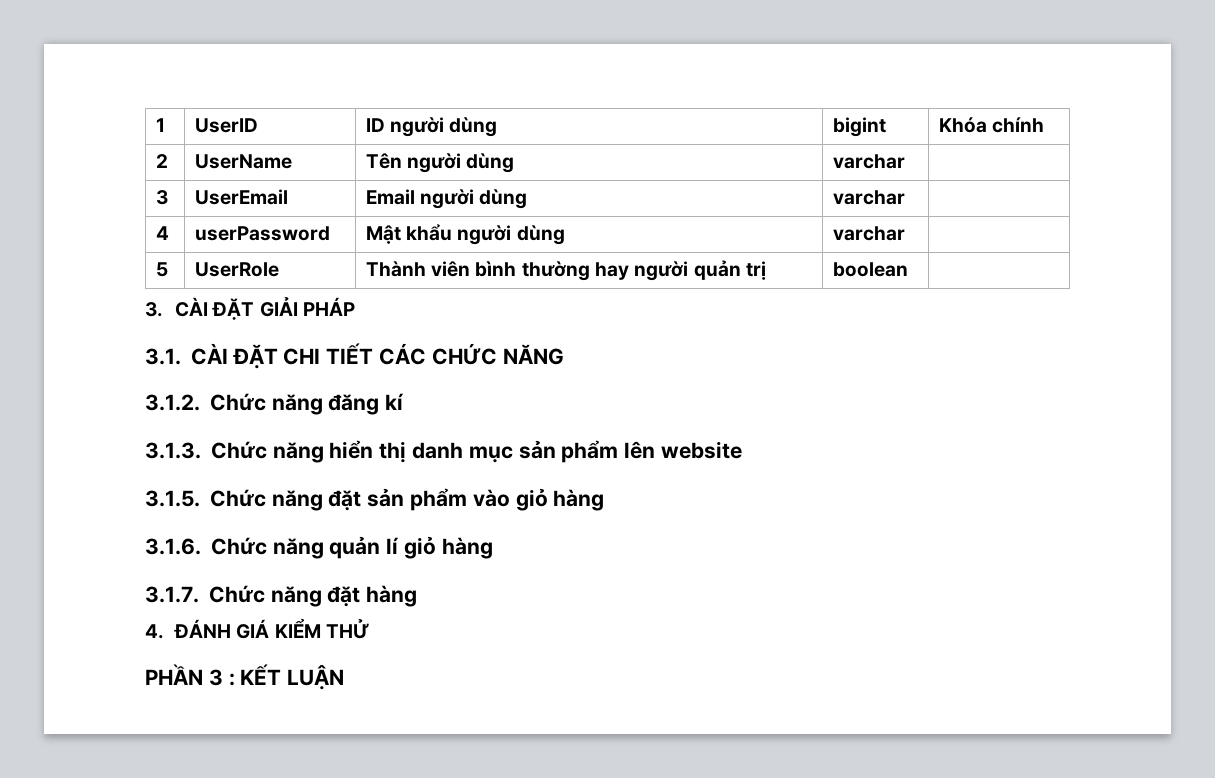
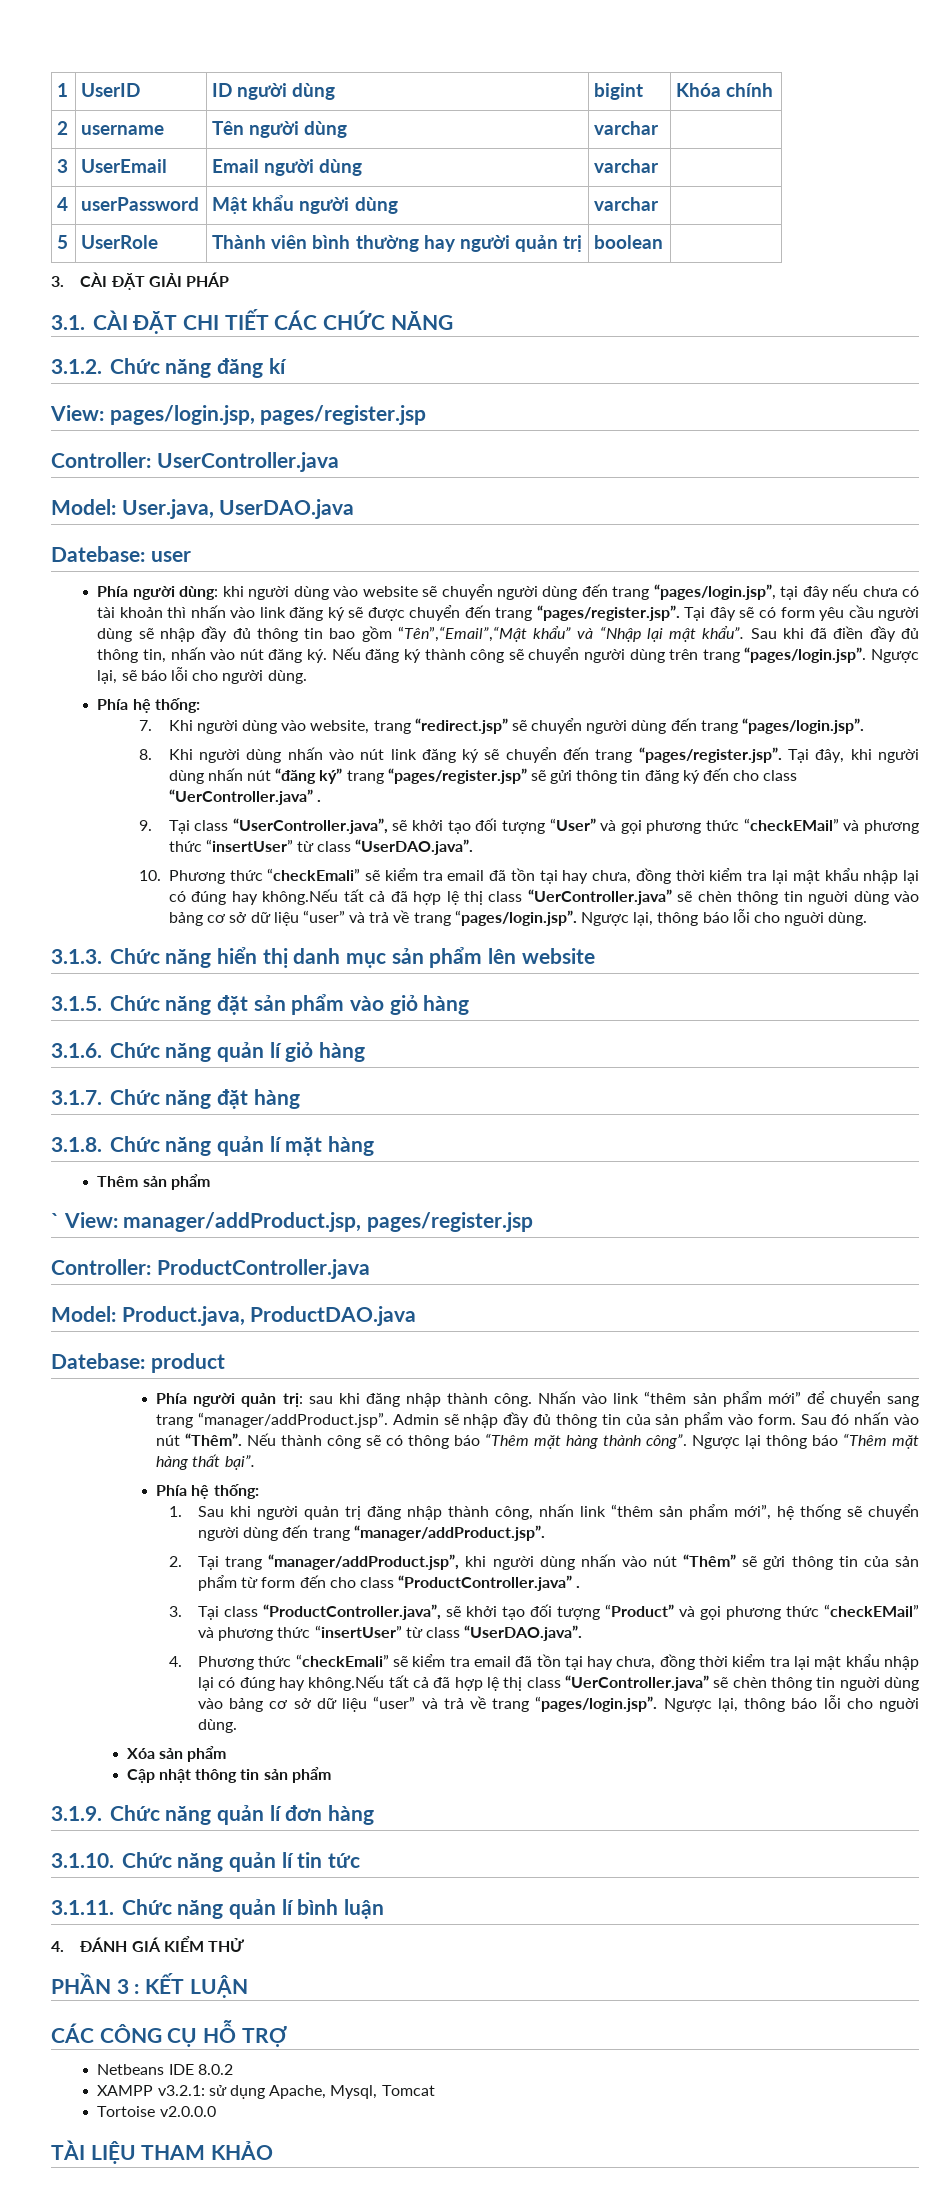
[194,154,292,169] UserName -> [81,125,165,135] username
(405, 401) none -> [50,405,427,425] [51,452,339,472] [51,499,355,519] [51,546,191,562] [97,584,920,600] [97,605,920,621] [97,626,919,642] [97,647,920,663] [97,667,307,684] [97,698,200,713] [139,718,864,734] [139,747,919,763] [168,768,798,784] [168,789,321,805] [139,818,919,834] [168,839,474,855] [139,868,920,884] [168,889,919,905] [168,909,868,926] // View: pages/login.jsp, pages/register.jsp // Controller: UserController.java // Model: User.java, UserDAO.java // Datebase: user // Phía người dùng: khi người dùng vào website sẽ chuyển người dùng đến trang “pages/login.jsp”, tại đây nếu chưa có tài khoản thì nhấn vào link đăng ký sẽ được chuyển đến trang “pages/register.jsp”. Tại đây sẽ có form yêu cầu người dùng sẽ nhập đầy đủ thông tin bao gồm “Tên”,“Email”,“Mật khẩu” và “Nhập lại mật khẩu”. Sau khi đã điền đầy đủ thông tin, nhấn vào nút đăng ký. Nếu đăng ký thành công sẽ chuyển người dùng trên trang “pages/login.jsp”. Ngược lại, sẽ báo lỗi cho người dùng. // Phía hệ thống: // 7. Khi người dùng vào website, trang “redirect.jsp” sẽ chuyển người dùng đến trang “pages/login.jsp”. // 8. Khi người dùng nhấn vào nút link đăng ký sẽ chuyển đến trang “pages/register.jsp”. Tại đây, khi người dùng nhấn nút “đăng ký” trang “pages/register.jsp” sẽ gửi thông tin đăng ký đến cho class “UerController.java” . // 9. Tại class “UserController.java”, sẽ khởi tạo đối tượng “User” và gọi phương thức “checkEMail” và phương thức “insertUser” từ class “UserDAO.java”. // 10. Phương thức “checkEmali” sẽ kiểm tra email đã tồn tại hay chưa, đồng thời kiểm tra lại mật khẩu nhập lại có đúng hay không.Nếu tất cả đã hợp lệ thị class “UerController.java” sẽ chèn thông tin nguời dùng vào bảng cơ sở dữ liệu “user” và trả về trang “pages/login.jsp”. Ngược lại, thông báo lỗi cho nguời dùng.
(418, 596) none -> [51,1136,375,1156] [97,1174,210,1190] [51,1212,534,1232] [51,1259,370,1279] [51,1306,417,1326] [51,1353,225,1373] [156,1391,920,1407] [156,1412,920,1428] [156,1433,919,1449] [156,1454,255,1470] [156,1484,259,1499] [168,1504,919,1520] [197,1525,545,1541] [168,1554,920,1570] [197,1575,581,1591] [168,1604,919,1620] [197,1625,583,1641] [168,1654,919,1670] [197,1675,920,1691] [197,1695,920,1712] [197,1719,237,1733] [126,1746,227,1762] [126,1767,331,1783] [51,1805,375,1825] [51,1852,361,1872] [51,1899,385,1919] // 3.1.8. Chức năng quản lí mặt hàng // Thêm sản phẩm // ` View: manager/addProduct.jsp, pages/register.jsp // Controller: ProductController.java // Model: Product.java, ProductDAO.java // Datebase: product // Phía người quản trị: sau khi đăng nhập thành công. Nhấn vào link “thêm sản phẩm mới” để chuyển sang trang “manager/addProduct.jsp”. Admin sẽ nhập đầy đủ thông tin của sản phẩm vào form. Sau đó nhấn vào nút “Thêm”. Nếu thành công sẽ có thông báo “Thêm mặt hàng thành công”. Ngược lại thông báo “Thêm mặt hàng thất bại”. // Phía hệ thống: // 1. Sau khi người quản trị đăng nhập thành công, nhấn link “thêm sản phẩm mới”, hệ thống sẽ chuyển người dùng đến trang “manager/addProduct.jsp”. // 2. Tại trang “manager/addProduct.jsp”, khi người dùng nhấn vào nút “Thêm” sẽ gửi thông tin của sản phẩm từ form đến cho class “ProductController.java” . // 3. Tại class “ProductController.java”, sẽ khởi tạo đối tượng “Product” và gọi phương thức “checkEMail” và phương thức “insertUser” từ class “UserDAO.java”. // 4. Phương thức “checkEmali” sẽ kiểm tra email đã tồn tại hay chưa, đồng thời kiểm tra lại mật khẩu nhập lại có đúng hay không.Nếu tất cả đã hợp lệ thị class “UerController.java” sẽ chèn thông tin nguời dùng vào bảng cơ sở dữ liệu “user” và trả về trang “pages/login.jsp”. Ngược lại, thông báo lỗi cho nguời dùng. // Xóa sản phẩm // Cập nhật thông tin sản phẩm // 3.1.9. Chức năng quản lí đơn hàng // 3.1.10. Chức năng quản lí tin tức // 3.1.11. Chức năng quản lí bình luận
(345, 677) none -> [51,2020,287,2047] [97,2064,233,2075] [97,2085,435,2099] [97,2106,216,2117] [51,2140,274,2164] // CÁC CÔNG CỤ HỖ TRỢ // Netbeans IDE 8.0.2 // XAMPP v3.2.1: sử dụng Apache, Mysql, Tomcat // Tortoise v2.0.0.0 // TÀI LIỆU THAM KHẢO

